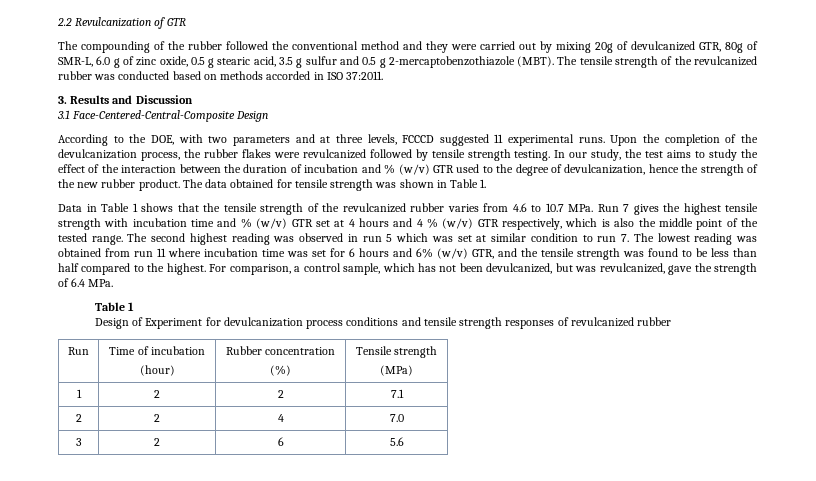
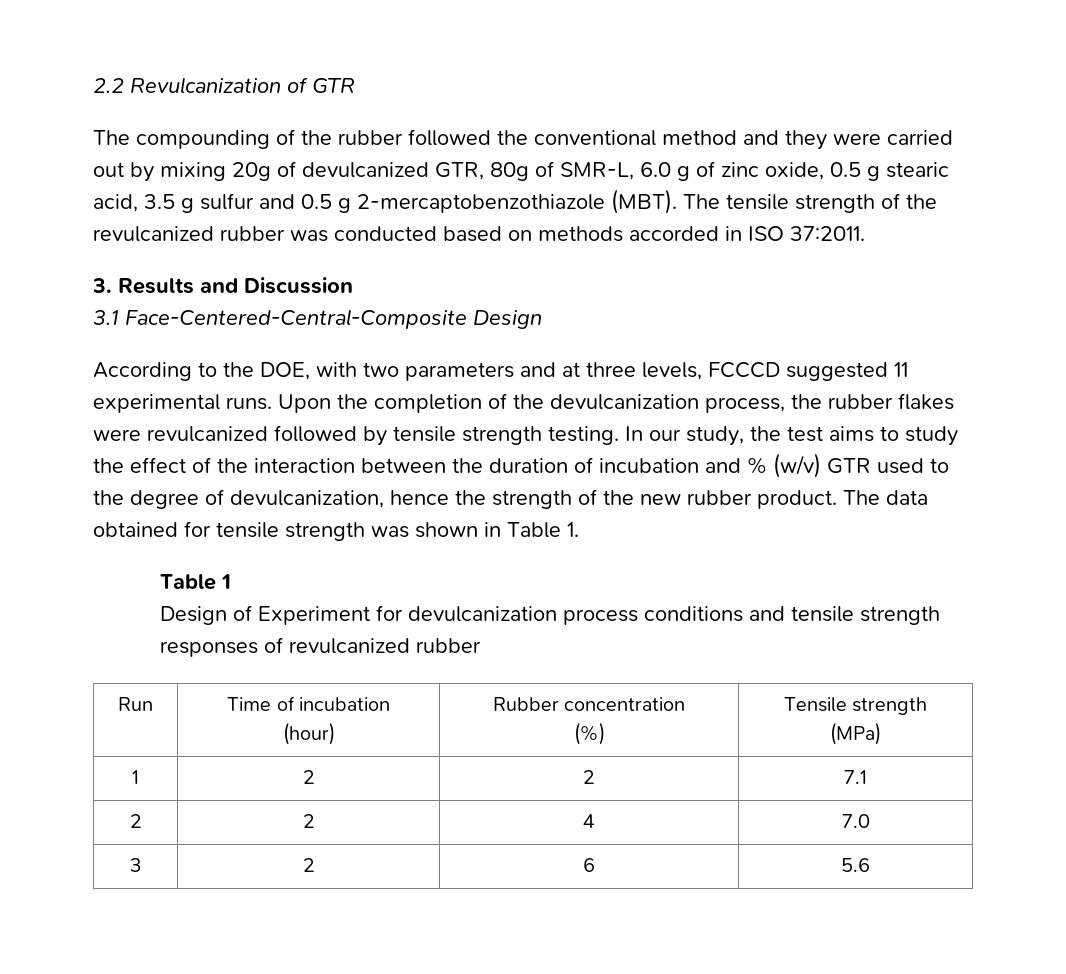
[58,203,758,215] [58,218,759,230] [58,233,758,245] [58,248,757,260] [58,263,758,275] [58,278,114,287] // Data in Table 1 shows that the tensile strength of the revulcanized rubber varies from 4.6 to 10.7 MPa. Run 7 gives the highest tensile strength with incubation time and % (w/v) GTR set at 4 hours and 4 % (w/v) GTR respectively, which is also the middle point of the tested range. The second highest reading was observed in run 5 which was set at similar condition to run 7. The lowest reading was obtained from run 11 where incubation time was set for 6 hours and 6% (w/v) GTR, and the tensile strength was found to be less than half compared to the highest. For comparison, a control sample, which has not been devulcanized, but was revulcanized, gave the strength of 6.4 MPa. -> (579, 529) none

